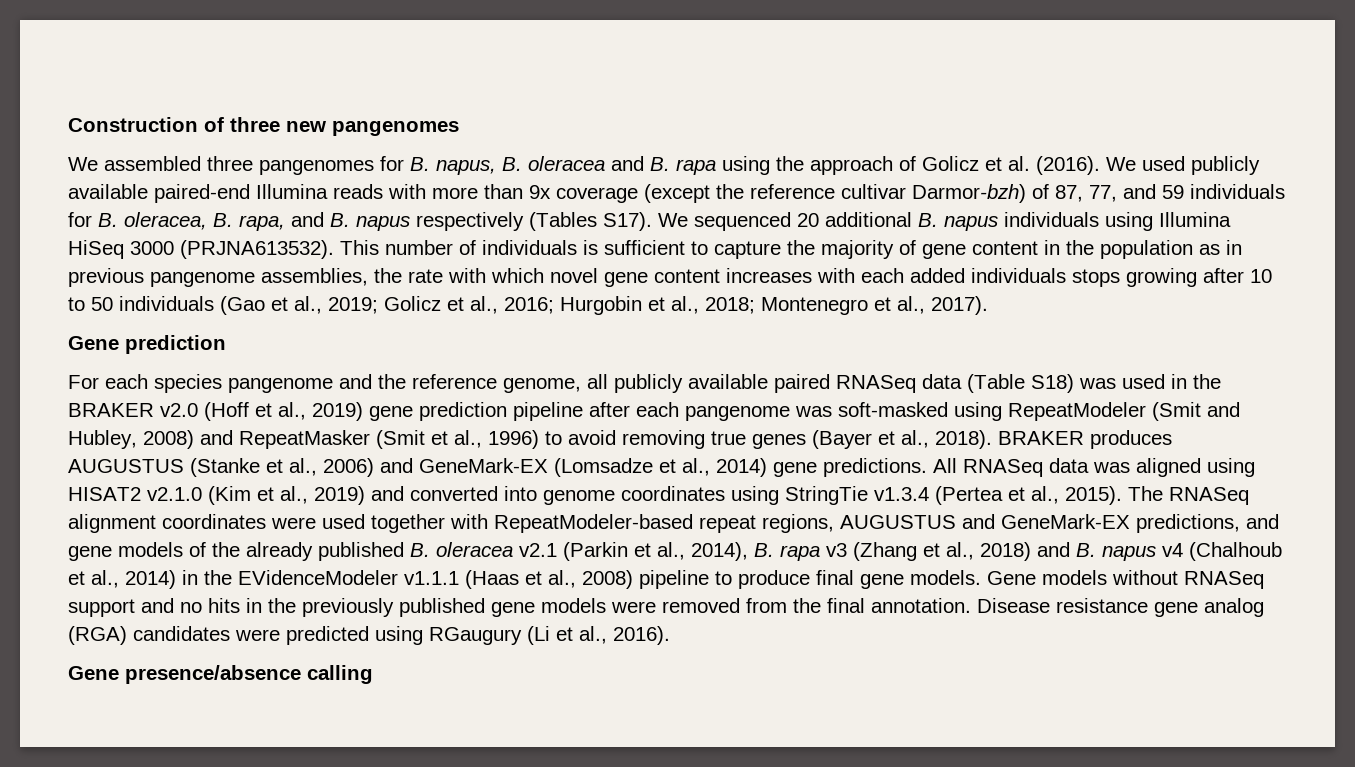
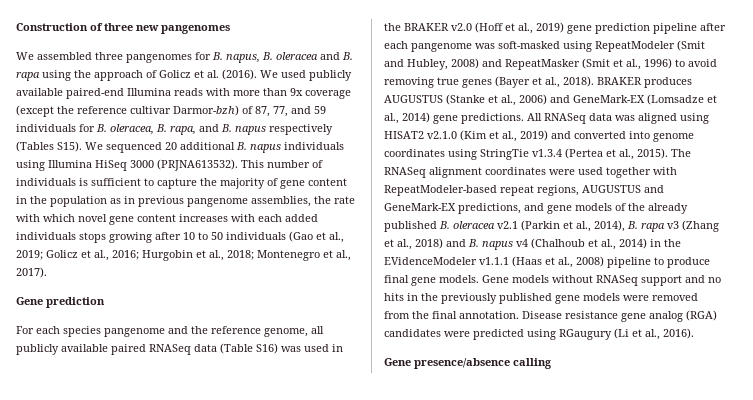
[603,212,652,231] S17). -> [57,141,82,152] S15).
[1031,374,1074,393] S18) -> [256,343,278,354] S16)

